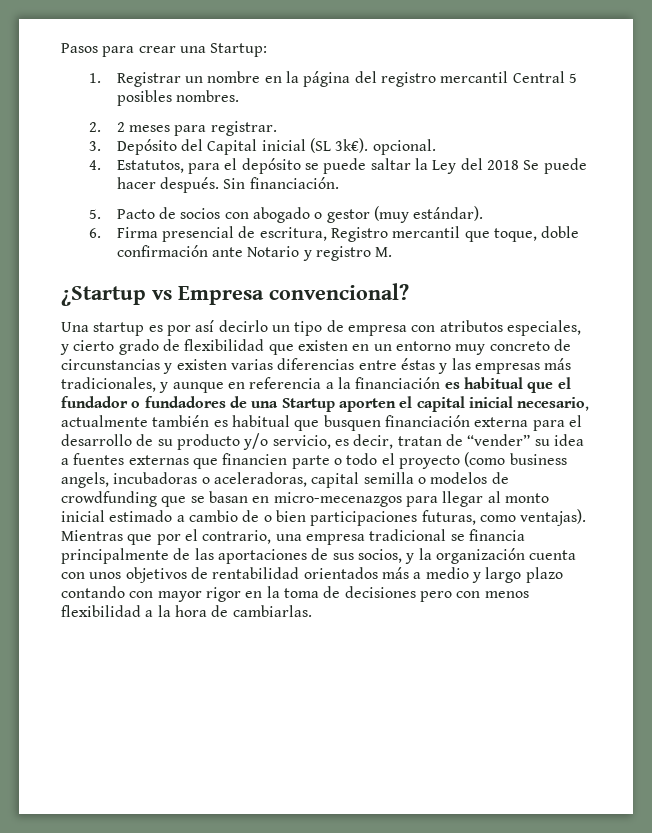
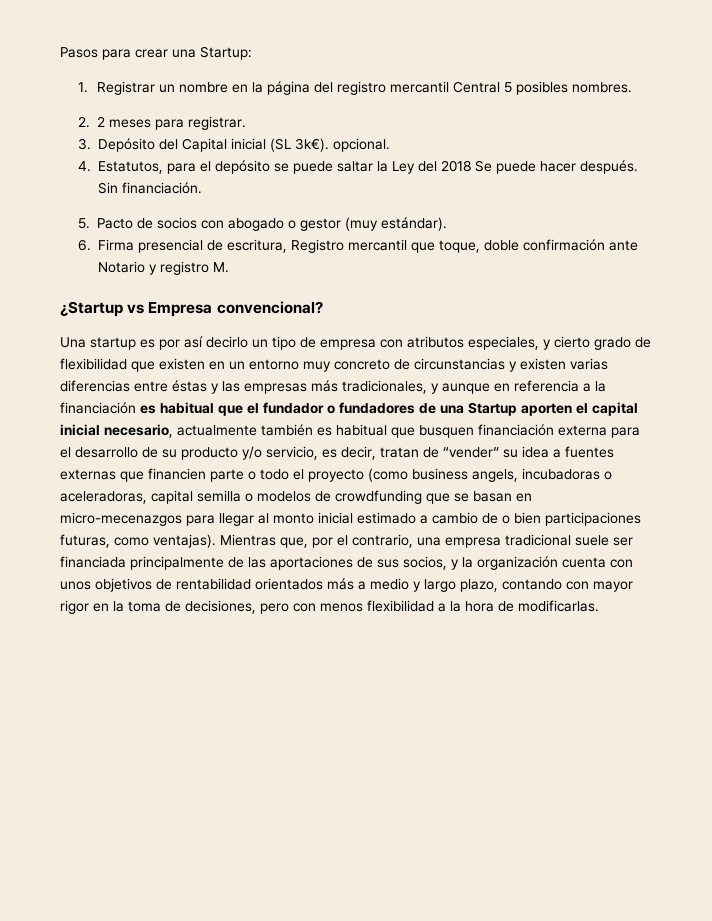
[127,534,153,545] que -> [280,537,308,548] que,
[450,529,525,541] se financia -> [575,535,633,546] [60,556,126,568] suele ser financiada
[525,567,563,583] plazo -> [460,579,498,592] plazo,
[344,586,416,598] decisiones -> [185,600,256,614] decisiones,
[232,605,312,617] cambiarlas. -> [518,600,599,612] modificarlas.

